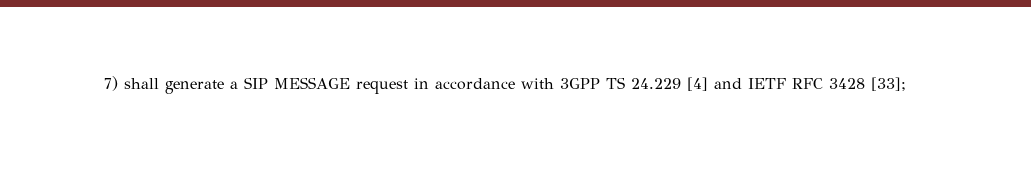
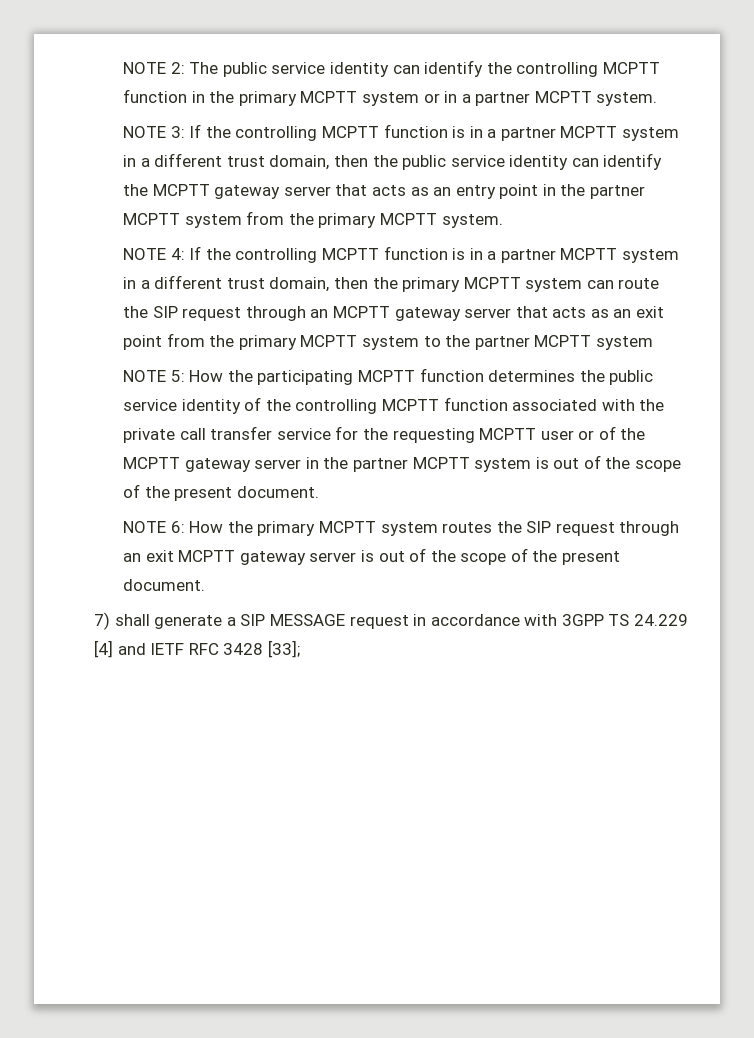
(103, 83) none -> [122,60,660,77] [122,89,658,106] [122,124,680,141] [122,153,663,170] [122,184,646,199] [122,211,503,228] [122,246,680,263] [122,275,660,292] [122,306,665,321] [122,333,653,350] [122,368,654,385] [122,397,665,414] [122,426,646,443] [122,455,682,472] [122,484,319,501] [122,521,680,536] [122,548,621,565] [122,579,205,591] NOTE 2: The public service identity can identify the controlling MCPTT function in the primary MCPTT system or in a partner MCPTT system. // NOTE 3: If the controlling MCPTT function is in a partner MCPTT system in a different trust domain, then the public service identity can identify the MCPTT gateway server that acts as an entry point in the partner MCPTT system from the primary MCPTT system. // NOTE 4: If the controlling MCPTT function is in a partner MCPTT system in a different trust domain, then the primary MCPTT system can route the SIP request through an MCPTT gateway server that acts as an exit point from the primary MCPTT system to the partner MCPTT system // NOTE 5: How the participating MCPTT function determines the public service identity of the controlling MCPTT function associated with the private call transfer service for the requesting MCPTT user or of the MCPTT gateway server in the partner MCPTT system is out of the scope of the present document. // NOTE 6: How the primary MCPTT system routes the SIP request through an exit MCPTT gateway server is out of the scope of the present document. //

